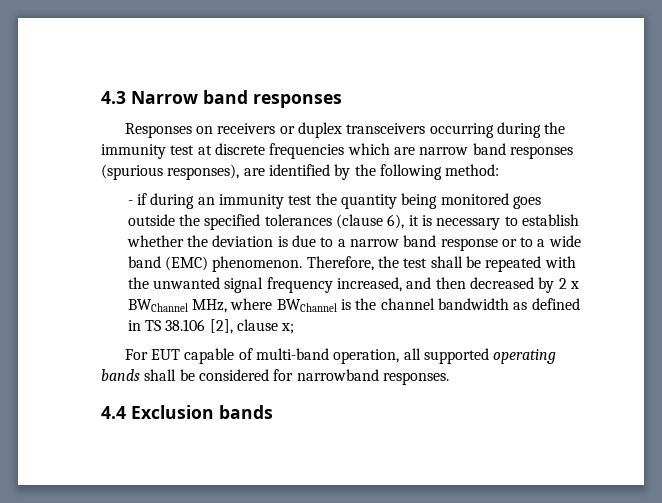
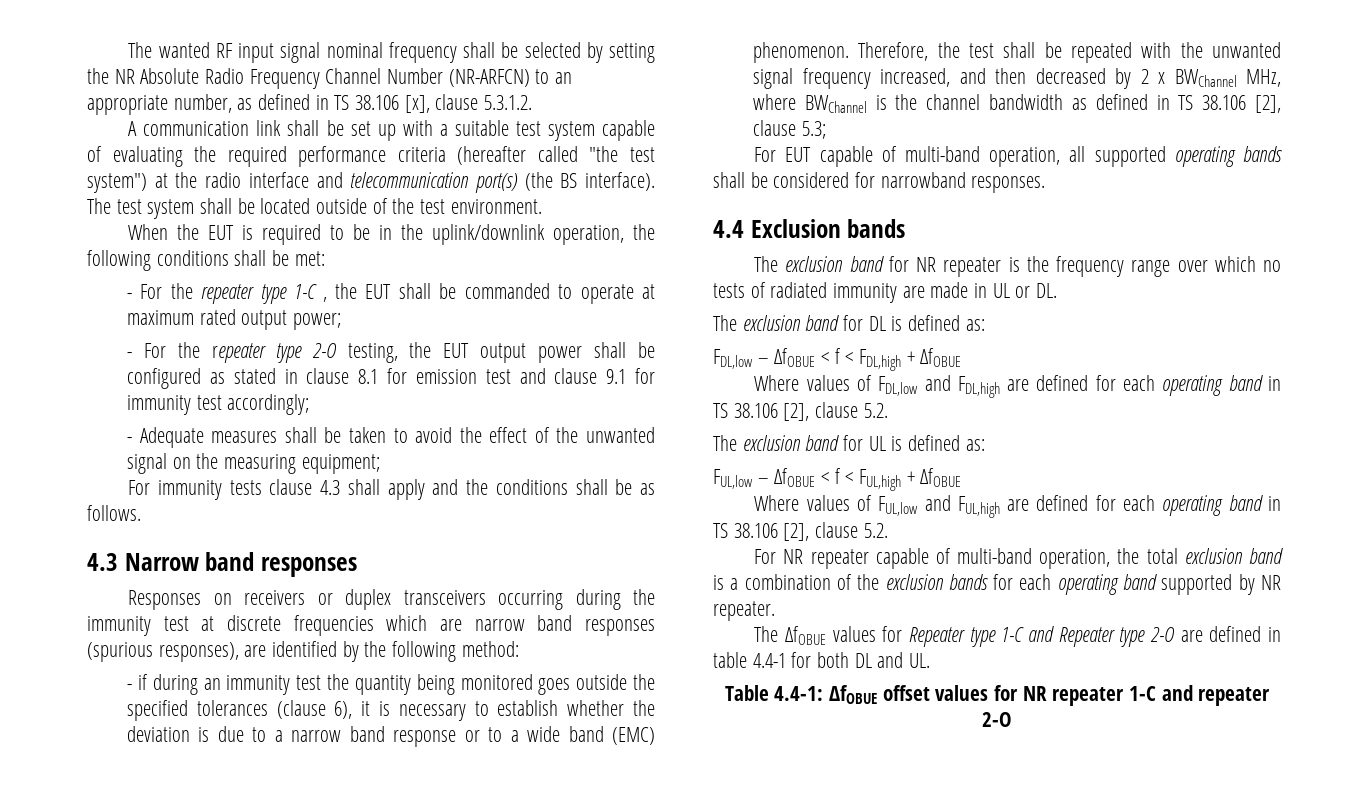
(101, 97) none -> [128,42,656,63] [87,68,573,89] [87,94,533,115] [128,120,655,141] [87,146,655,167] [87,172,655,193] [87,198,542,219] [128,224,655,245] [87,250,325,271] [126,283,655,304] [126,309,342,330] [126,342,655,363] [126,368,655,389] [126,394,310,415] [126,427,655,448] [126,453,380,474] [128,479,655,500] [87,505,141,521] The wanted RF input signal nominal frequency shall be selected by setting the NR Absolute Radio Frequency Channel Number (NR-ARFCN) to an appropriate number, as defined in TS 38.106 [x], clause 5.3.1.2. // A communication link shall be set up with a suitable test system capable of evaluating the required performance criteria (hereafter called "the test system") at the radio interface and telecommunication port(s) (the BS interface). The test system shall be located outside of the test environment. // When the EUT is required to be in the uplink/downlink operation, the following conditions shall be met: // - For the repeater type 1-C , the EUT shall be commanded to operate at maximum rated output power; // - For the repeater type 2-O testing, the EUT output power shall be configured as stated in clause 8.1 for emission test and clause 9.1 for immunity test accordingly; // - Adequate measures shall be taken to avoid the effect of the unwanted signal on the measuring equipment; // For immunity tests clause 4.3 shall apply and the conditions shall be as follows. //
[281,323,295,334] x; -> [801,121,826,139] 5.3;
(273, 412) none -> [754,256,1281,277] [713,282,1058,303] [713,315,985,331] [713,348,962,371] [754,375,1281,398] [713,402,888,421] [713,435,985,451] [713,468,962,491] [754,495,1281,518] [713,522,888,541] [754,548,1283,569] [713,574,1281,595] [713,601,775,621] [754,626,1281,647] [713,652,931,668] [724,685,1271,706] [982,712,1012,727] // The exclusion band for NR repeater is the frequency range over which no tests of radiated immunity are made in UL or DL. // The exclusion band for DL is defined as: // FDL,low – ΔfOBUE < f < FDL,high + ΔfOBUE // Where values of FDL,low and FDL,high are defined for each operating band in TS 38.106 [2], clause 5.2. // The exclusion band for UL is defined as: // FUL,low – ΔfOBUE < f < FUL,high + ΔfOBUE // Where values of FUL,low and FUL,high are defined for each operating band in TS 38.106 [2], clause 5.2. // For NR repeater capable of multi-band operation, the total exclusion band is a combination of the exclusion bands for each operating band supported by NR repeater. // The ΔfOBUE values for Repeater type 1-C and Repeater type 2-O are defined in table 4.4-1 for both DL and UL. // Table 4.4-1: ΔfOBUE offset values for NR repeater 1-C and repeater 2-O

